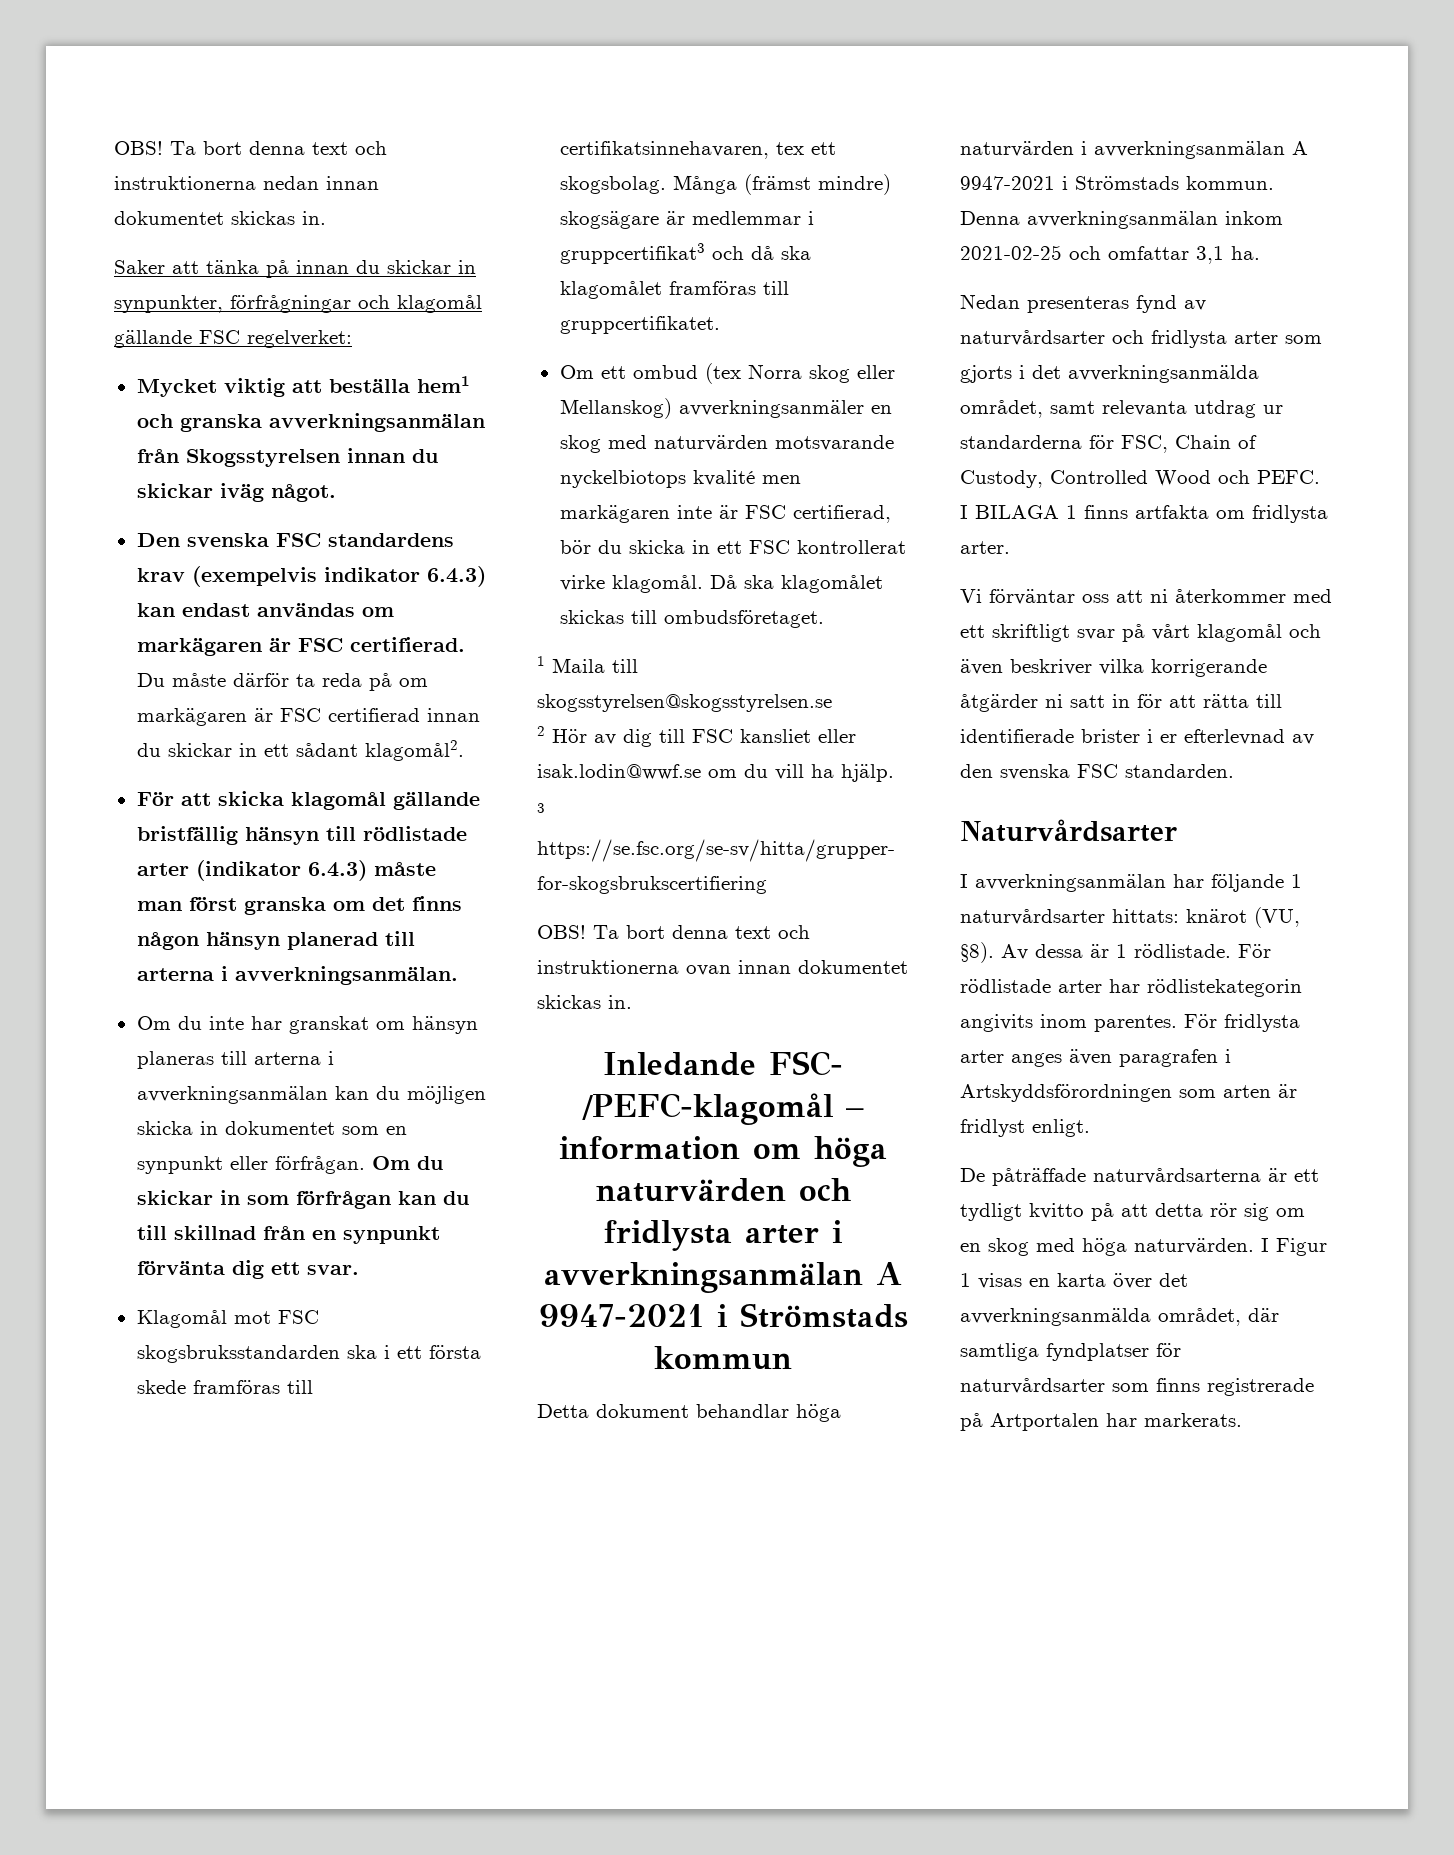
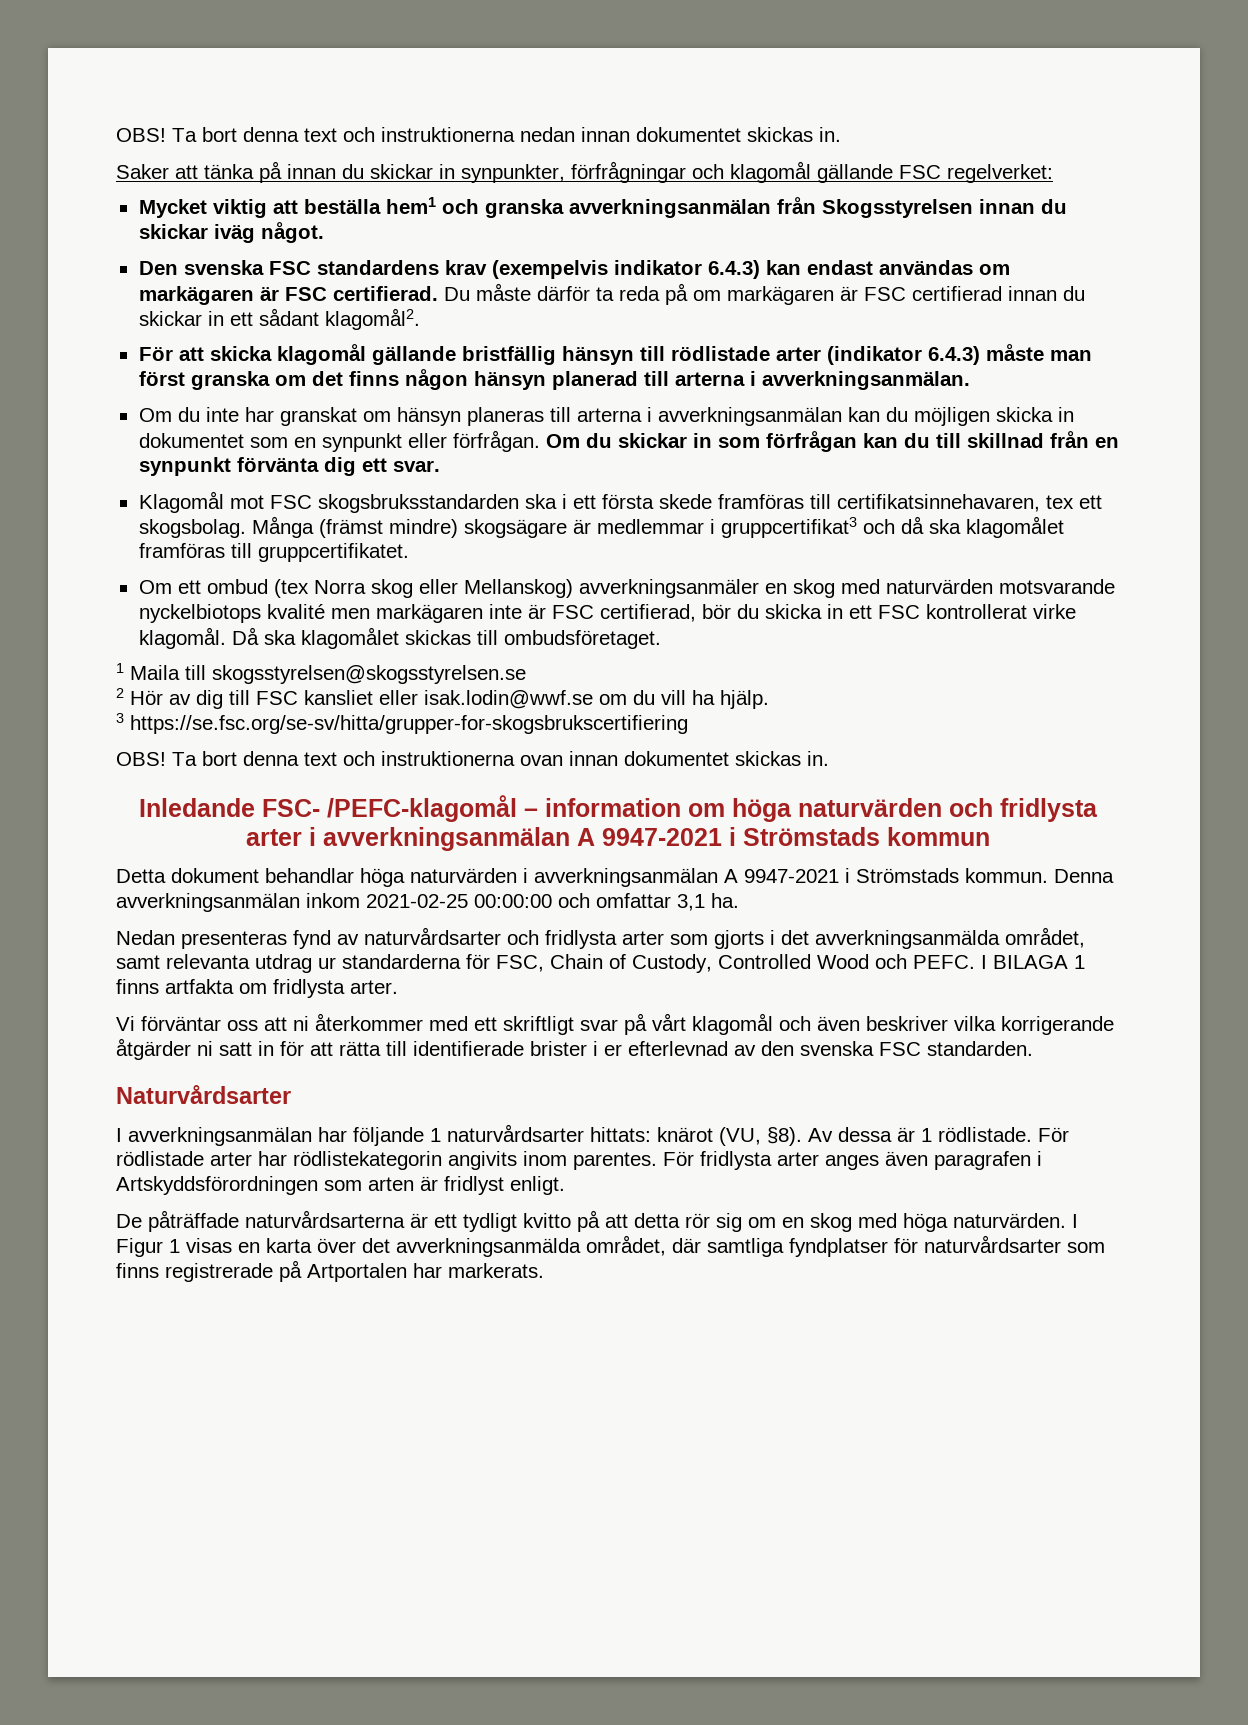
(1062, 252) none -> [474,894,552,908] 00:00:00

